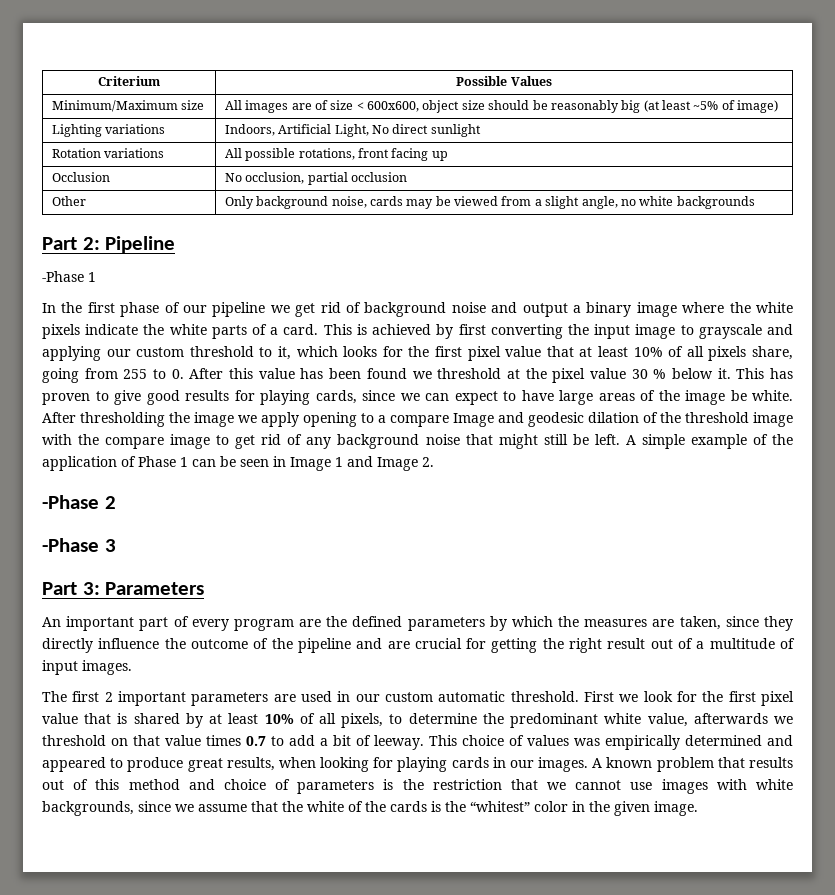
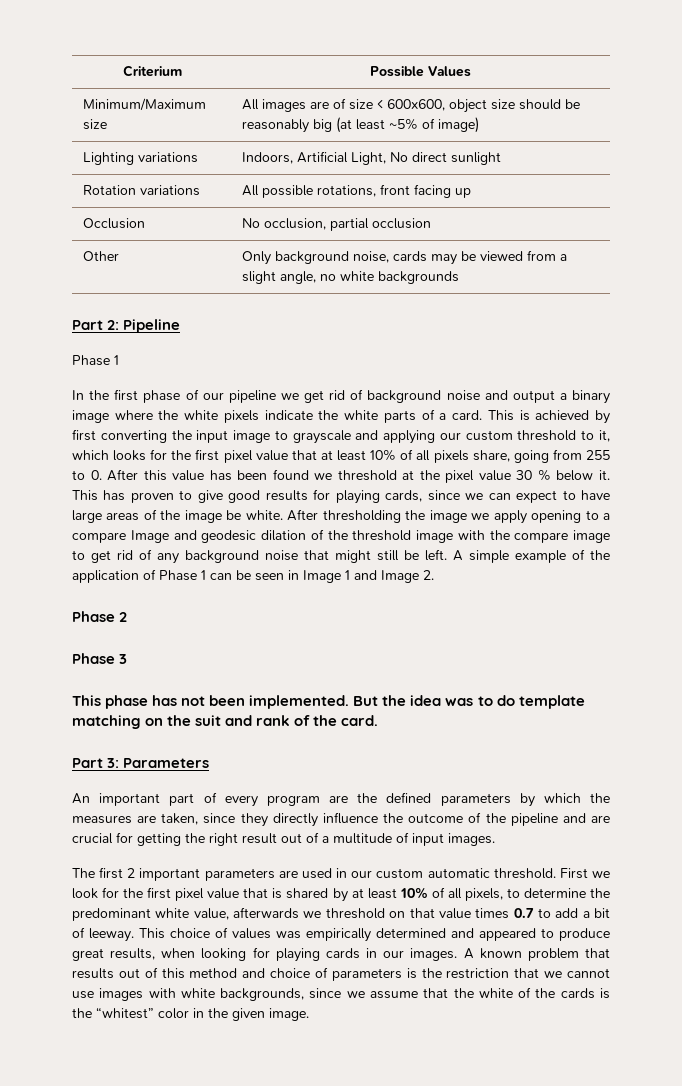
[42,271,84,282] -Phase -> [72,355,110,366] Phase
[42,495,99,509] -Phase -> [72,611,115,622] Phase
[42,538,99,552] -Phase -> [72,653,115,664] Phase
(116, 545) none -> [72,695,585,709] [72,715,379,729] // This phase has not been implemented. But the idea was to do template matching on the suit and rank of the card.

